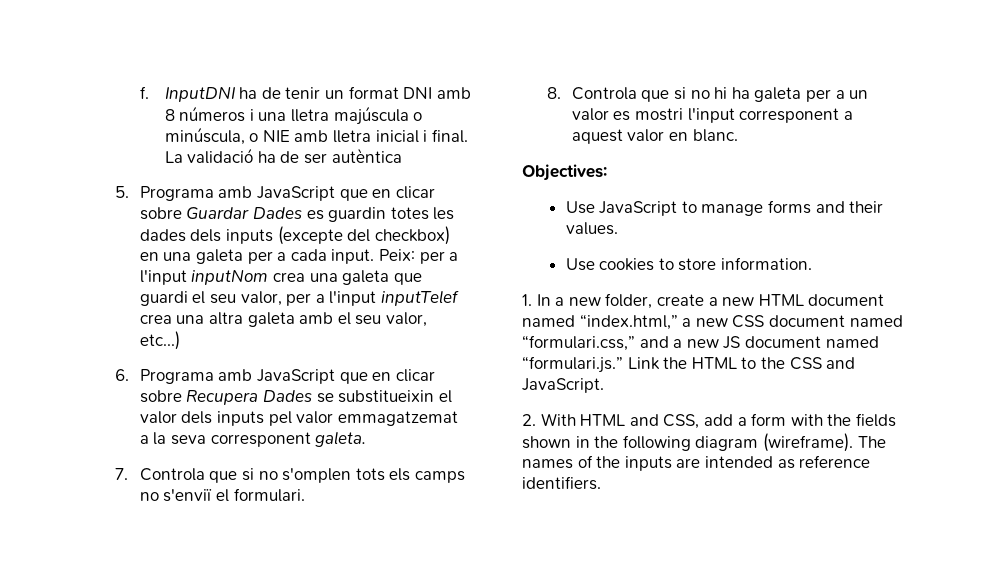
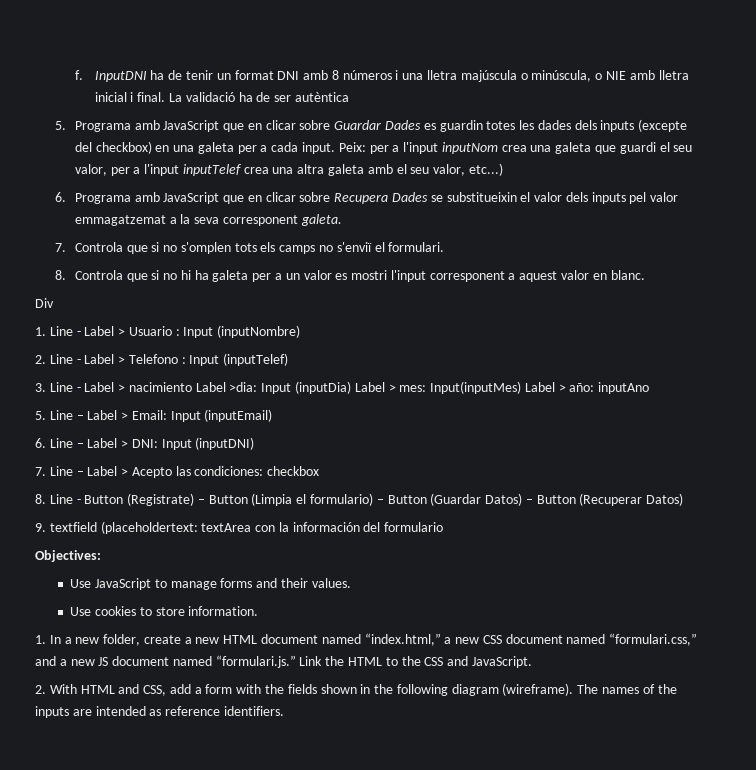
(738, 135) none -> [35,298,54,308] [35,325,301,338] [35,353,289,366] [35,381,650,394] [35,409,273,422] [35,437,255,450] [35,466,320,478] [35,493,684,506] [35,521,444,534] // Div // 1. Line - Label > Usuario : Input (inputNombre) // 2. Line - Label > Telefono : Input (inputTelef) // 3. Line - Label > nacimiento Label >dia: Input (inputDia) Label > mes: Input(inputMes) Label > año: inputAno // 5. Line – Label > Email: Input (inputEmail) // 6. Line – Label > DNI: Input (inputDNI) // 7. Line – Label > Acepto las condiciones: checkbox // 8. Line - Button (Registrate) – Button (Limpia el formulario) – Button (Guardar Datos) – Button (Recuperar Datos) // 9. textfield (placeholdertext: textArea con la información del formulario

